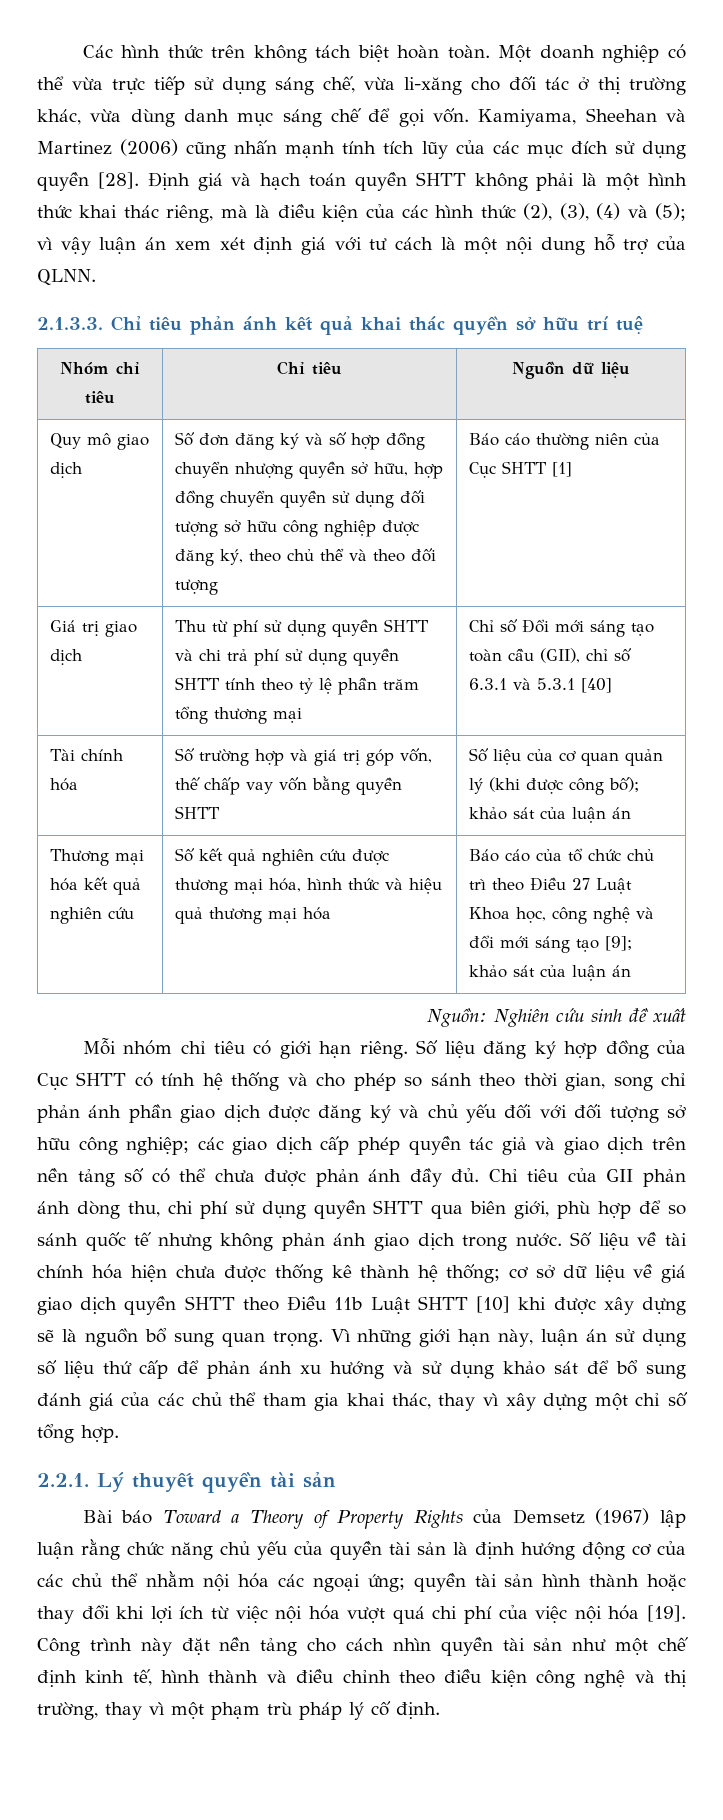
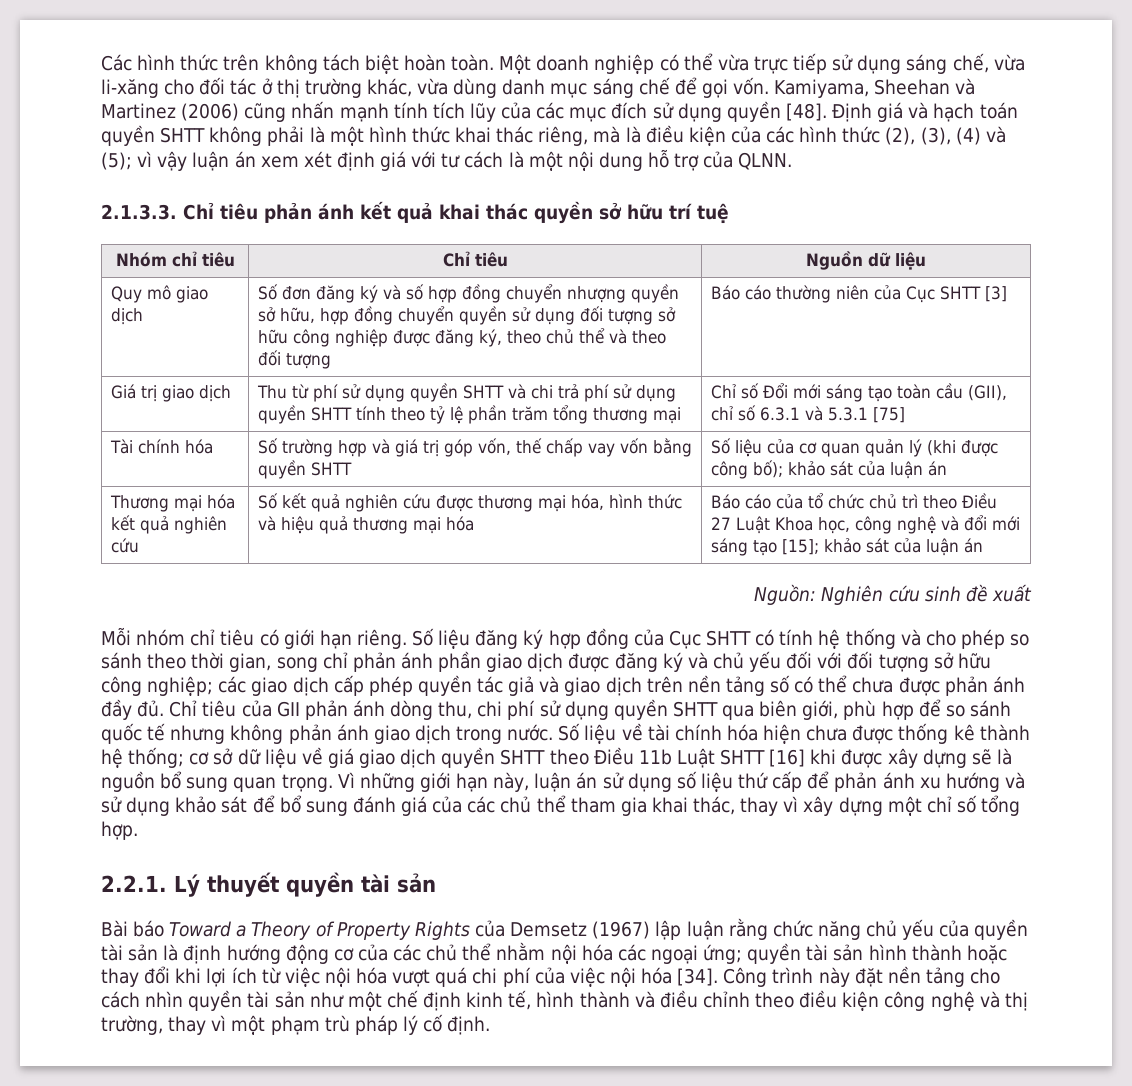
[97,172,139,189] [28]. -> [785,103,827,121] [48].
[552,462,573,477] [1] -> [984,286,1007,302] [3]
[581,678,613,693] [40] -> [872,407,905,423] [75]
[605,936,633,951] [9]; -> [781,539,819,555] [15];
[476,1296,511,1313] [10] -> [769,749,806,767] [16]
[646,1605,686,1622] [19]. -> [677,968,719,986] [34].

